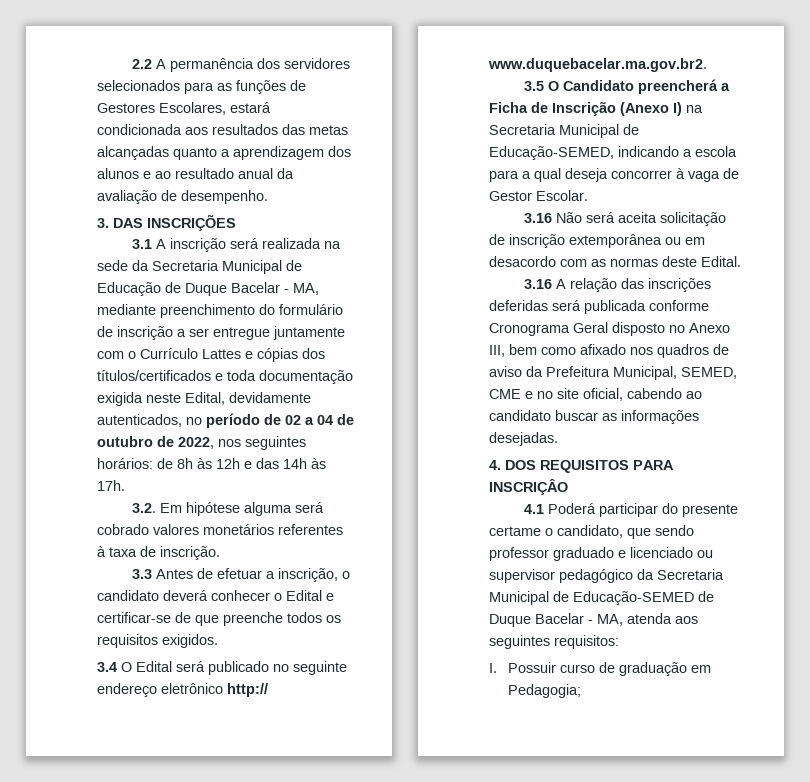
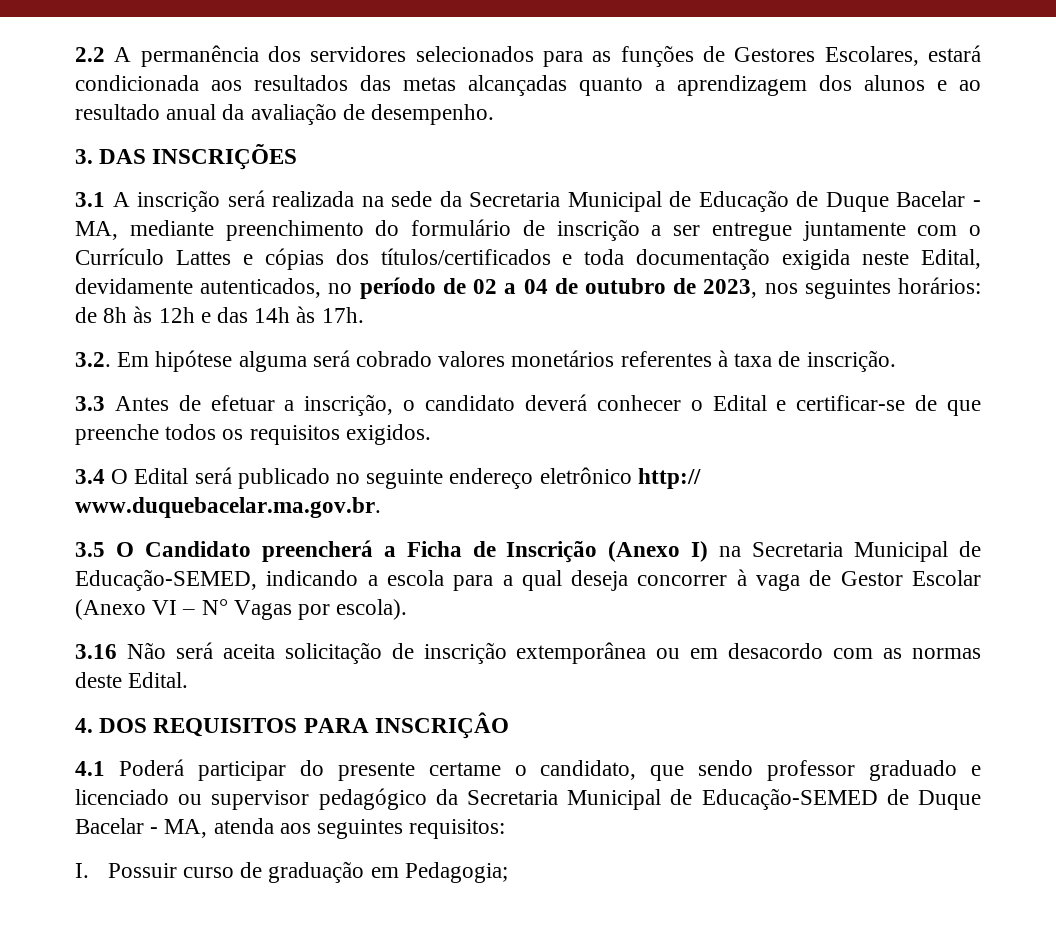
[178,437,214,449] 2022, -> [703,279,758,298] 2023,
[488,58,707,72] www.duquebacelar.ma.gov.br2. -> [75,497,381,518] www.duquebacelar.ma.gov.br.
[536,190,588,201] Escolar. -> [911,570,981,586] [75,599,408,620] Escolar (Anexo VI – N° Vagas por escola).
[524,278,712,292] [489,300,709,314] [489,322,730,336] [489,344,729,358] [489,366,737,380] [489,388,702,401] [489,410,699,424] [489,432,558,446] // 3.16 A relação das inscrições deferidas será publicada conforme Cronograma Geral disposto no Anexo III, bem como afixado nos quadros de aviso da Prefeitura Municipal, SEMED, CME e no site oficial, cabendo ao candidato buscar as informações desejadas. -> (189, 680) none

